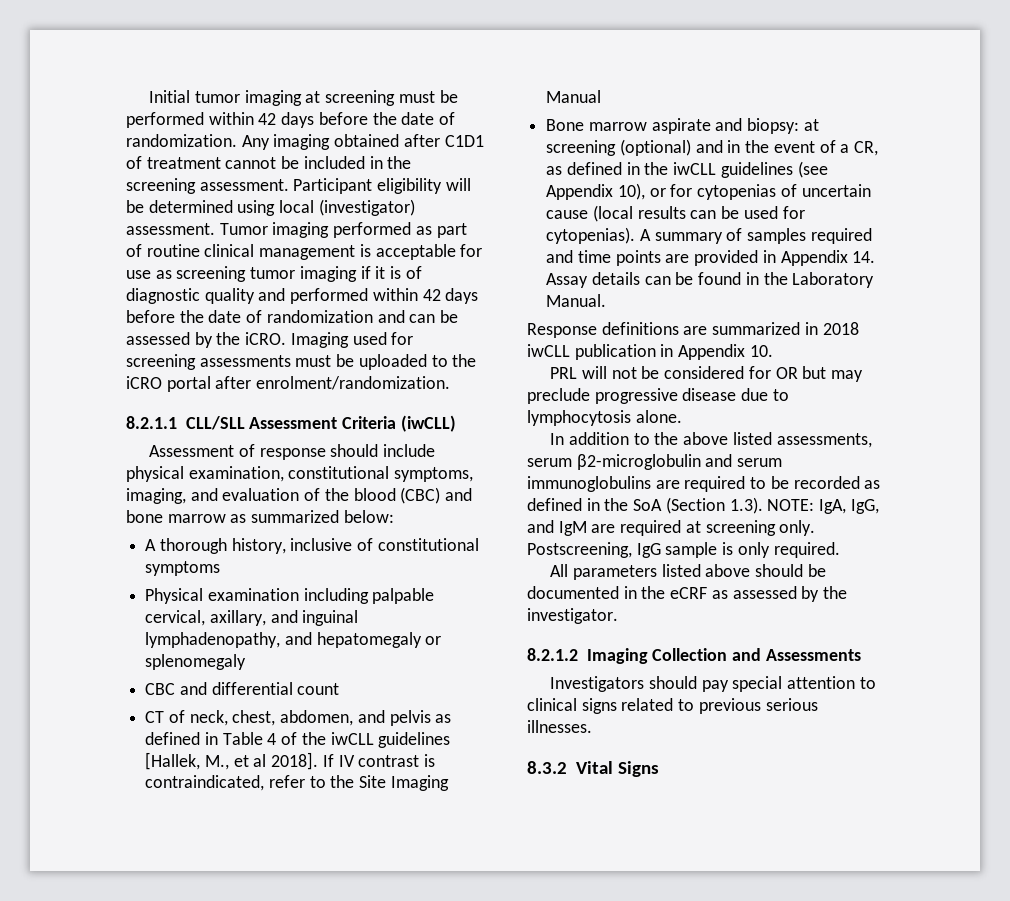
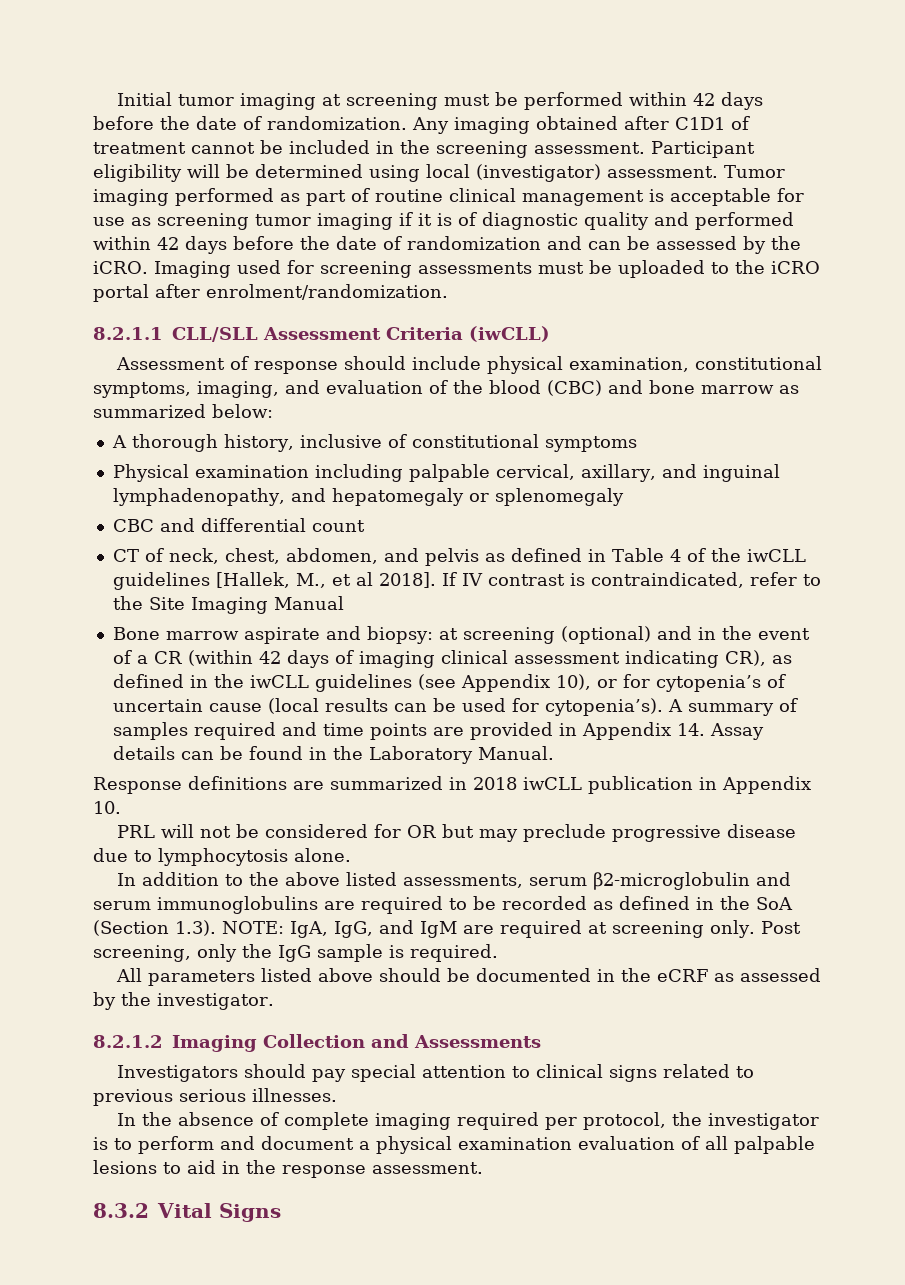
[854,141,879,156] CR, -> [153,650,766,668] CR (within 42 days of imaging clinical assessment indicating CR),
[697,184,777,200] cytopenias -> [655,675,761,692] cytopenia’s
[546,227,636,244] cytopenias). -> [544,698,663,716] cytopenia’s).
[527,542,632,558] Postscreening, -> [760,921,801,934] [93,944,272,962] Post screening, only the
[737,542,770,558] only -> (404, 951) none
(592, 726) none -> [117,1112,820,1130] [93,1136,815,1154] [93,1160,483,1178] // In the absence of complete imaging required per protocol, the investigator is to perform and document a physical examination evaluation of all palpable lesions to aid in the response assessment.

